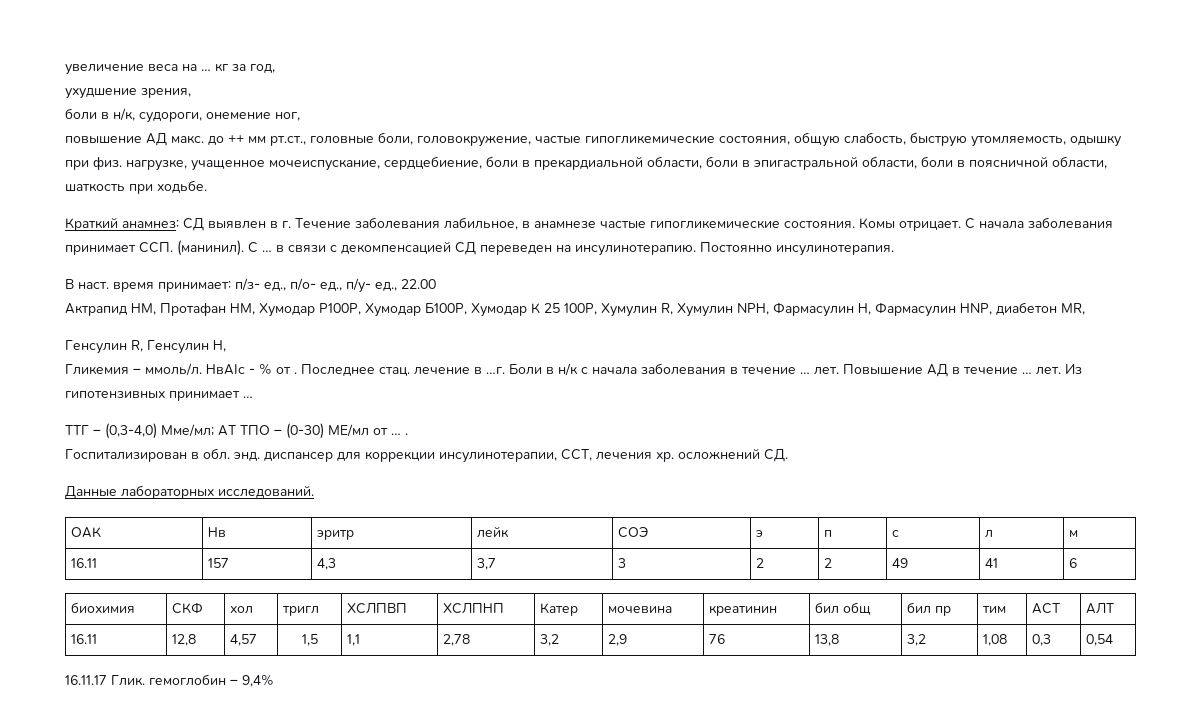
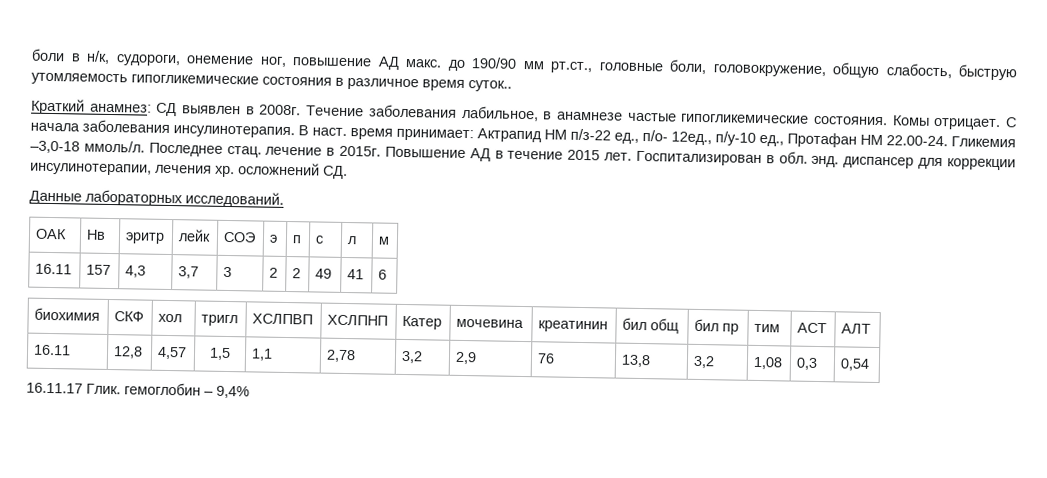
[65,63,275,75] [65,88,191,99] увеличение веса на … кг за год, // ухудшение зрения, // -> (31, 55) none
(300, 116) // -> (287, 61) none
[228,134,244,143] ++ -> [471,57,517,69] 190/90
[535,132,1122,147] [65,156,1107,171] [65,180,207,194] частые гипогликемические состояния, общую слабость, быструю утомляемость, одышку при физ. нагрузке, учащенное мочеиспускание, сердцебиение, боли в прекардиальной области, боли в эпигастральной области, боли в поясничной области, шаткость при ходьбе. -> [832,62,1018,81] [31,72,512,92] общую слабость, быструю утомляемость гипогликемические состояния в различное время суток..
[282,221,291,228] г. -> [259,104,302,116] 2008г.
[65,240,772,256] принимает ССП. (манинил). С … в связи с декомпенсацией СД переведен на инсулинотерапию. Постоянно -> (170, 126) none
(894, 250) // -> (295, 132) none
[235,278,436,293] [65,302,1085,317] [65,340,226,354] [65,363,1082,377] [65,391,253,401] [65,423,408,439] п/з- ед., п/о- ед., п/у- ед., 22.00 // Актрапид НМ, Протафан НМ, Хумодар Р100Р, Хумодар Б100Р, Хумодар К 25 100Р, Хумулин R, Хумулин NРН, Фармасулин Н, Фармасулин НNР, диабетон МR, // Генсулин R, Генсулин Н, // Гликемия – ммоль/л. НвАIс - % от . Последнее стац. лечение в …г. Боли в н/к с начала заболевания в течение … лет. Повышение АД в течение … лет. Из гипотензивных принимает … // ТТГ – (0,3-4,0) Мме/мл; АТ ТПО – (0-30) МЕ/мл от … . // -> [477,128,1016,148] [30,140,633,162] Актрапид НМ п/з-22 ед., п/о- 12ед., п/у-10 ед., Протафан НМ 22.00-24. Гликемия –3,0-18 ммоль/л. Последнее стац. лечение в 2015г. Повышение АД в течение 2015 лет.
[561,449,592,461] ССТ, -> (152, 169) none

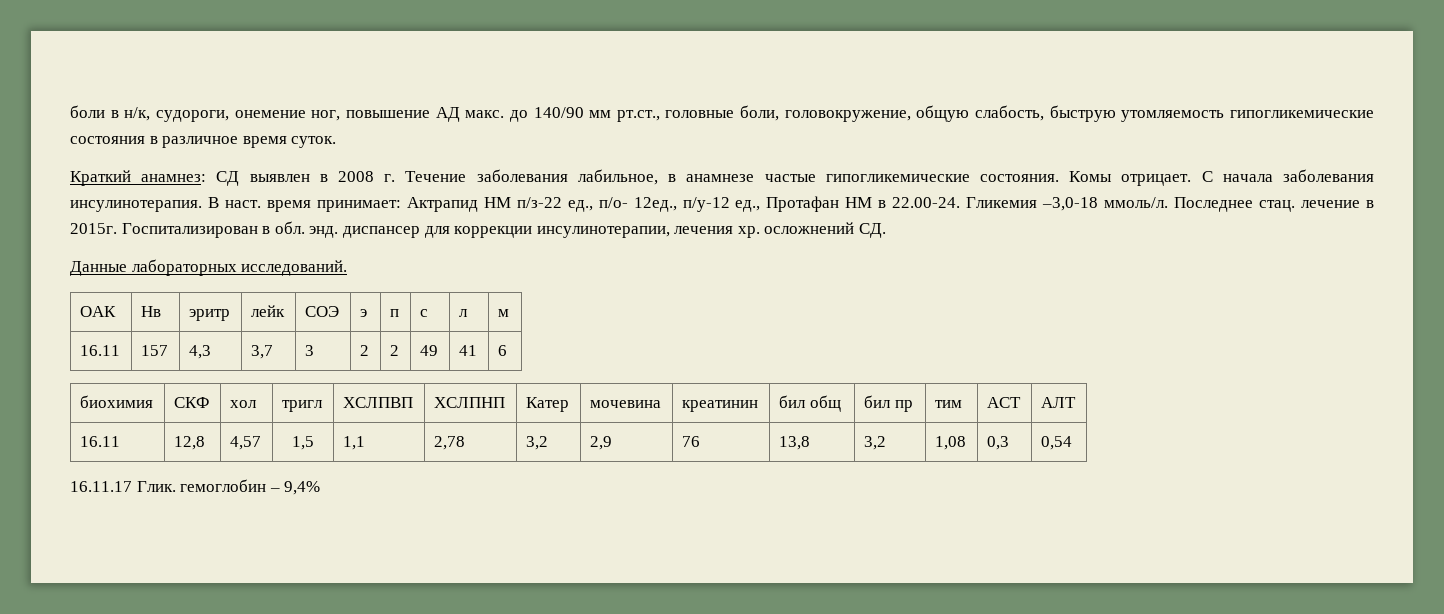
[471,57,517,69] 190/90 -> [533,107,584,118] 140/90
[468,80,512,92] суток.. -> [291,136,337,148] суток.
[259,104,302,116] 2008г. -> [338,171,396,182] 2008 г.
[715,131,756,146] п/у-10 -> [682,197,730,212] п/у-12
(883, 140) none -> [878,200,887,208] в
[384,146,633,162] Повышение АД в течение 2015 лет. -> (117, 228) none

